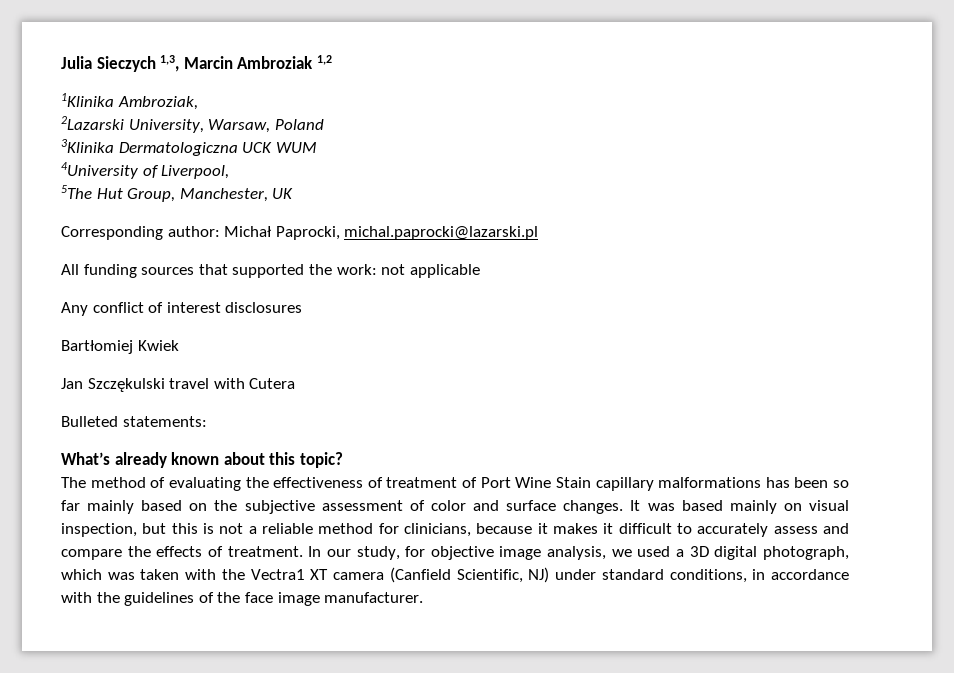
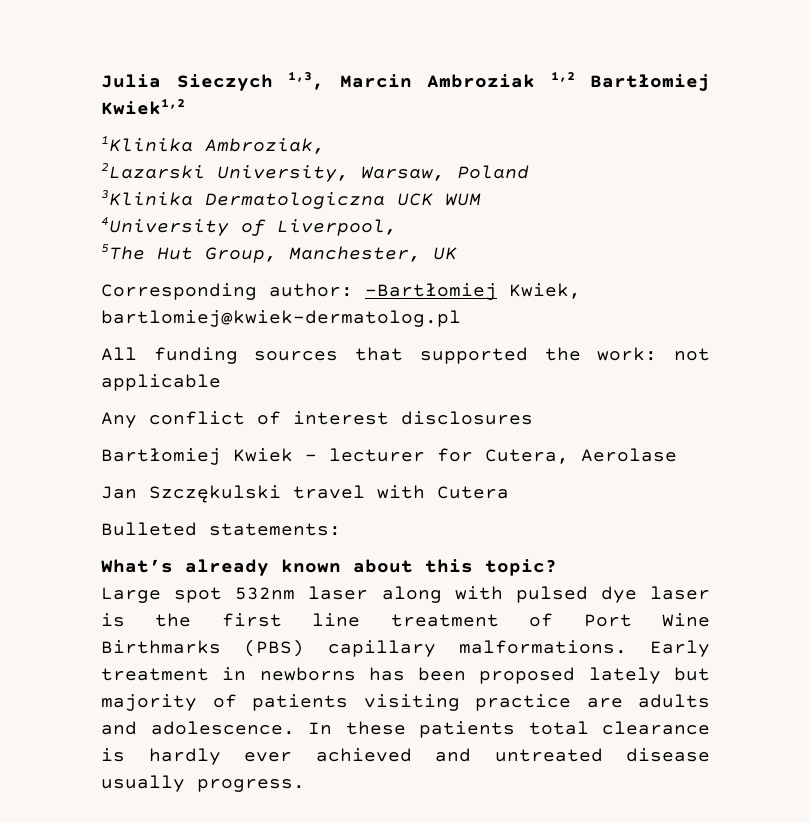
(332, 60) none -> [590,74,710,91] [101,98,185,115] Bartłomiej Kwiek1,2
[224,226,539,240] Michał Paprocki, michal.paprocki@lazarski.pl -> [365,283,581,300] [101,310,461,327] -Bartłomiej Kwiek, bartlomiej@kwiek-dermatolog.pl
(179, 345) none -> [305,448,677,464] – lecturer for Cutera, Aerolase
[61,477,849,491] [61,500,849,514] [61,523,850,537] [61,546,849,560] [61,567,850,583] [61,592,424,606] The method of evaluating the effectiveness of treatment of Port Wine Stain capillary malformations has been so far mainly based on the subjective assessment of color and surface changes. It was based mainly on visual inspection, but this is not a reliable method for clinicians, because it makes it difficult to accurately assess and compare the effects of treatment. In our study, for objective image analysis, we used a 3D digital photograph, which was taken with the Vectra1 XT camera (Canfield Scientific, NJ) under standard conditions, in accordance with the guidelines of the face image manufacturer. -> [101,586,710,603] [101,613,711,627] [101,639,710,657] [101,667,710,684] [101,694,710,711] [101,721,710,738] [101,748,710,765] [101,775,305,792] Large spot 532nm laser along with pulsed dye laser is the first line treatment of Port Wine Birthmarks (PBS) capillary malformations. Early treatment in newborns has been proposed lately but majority of patients visiting practice are adults and adolescence. In these patients total clearance is hardly ever achieved and untreated disease usually progress.

